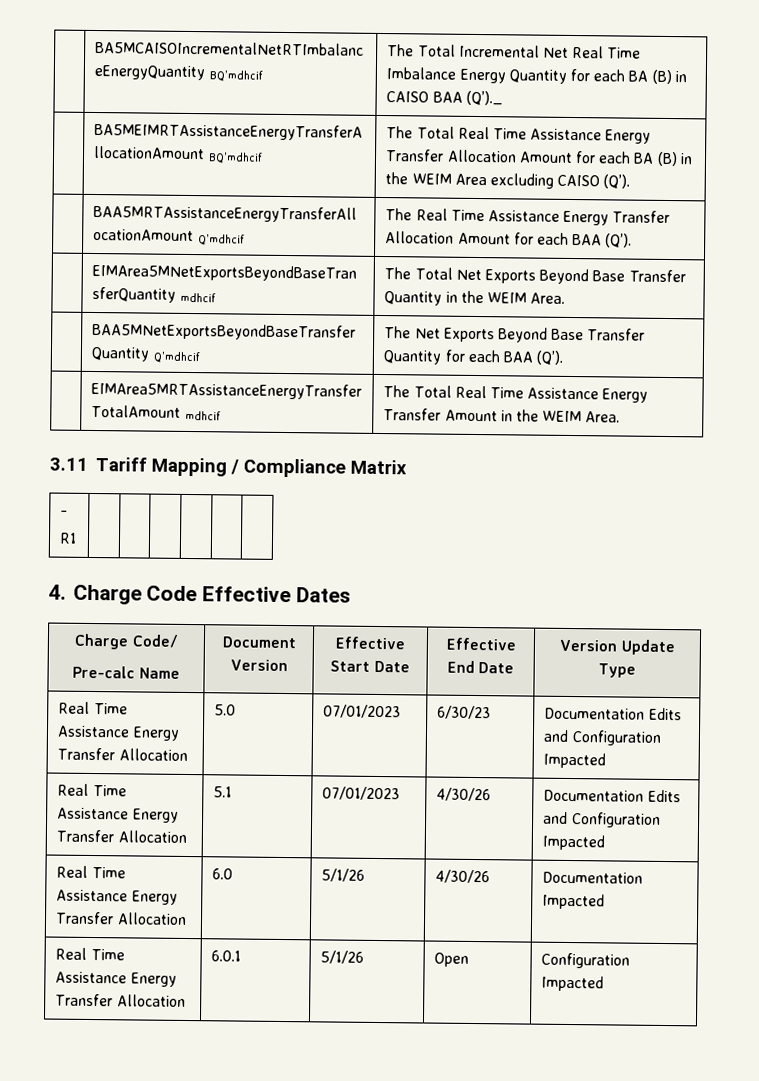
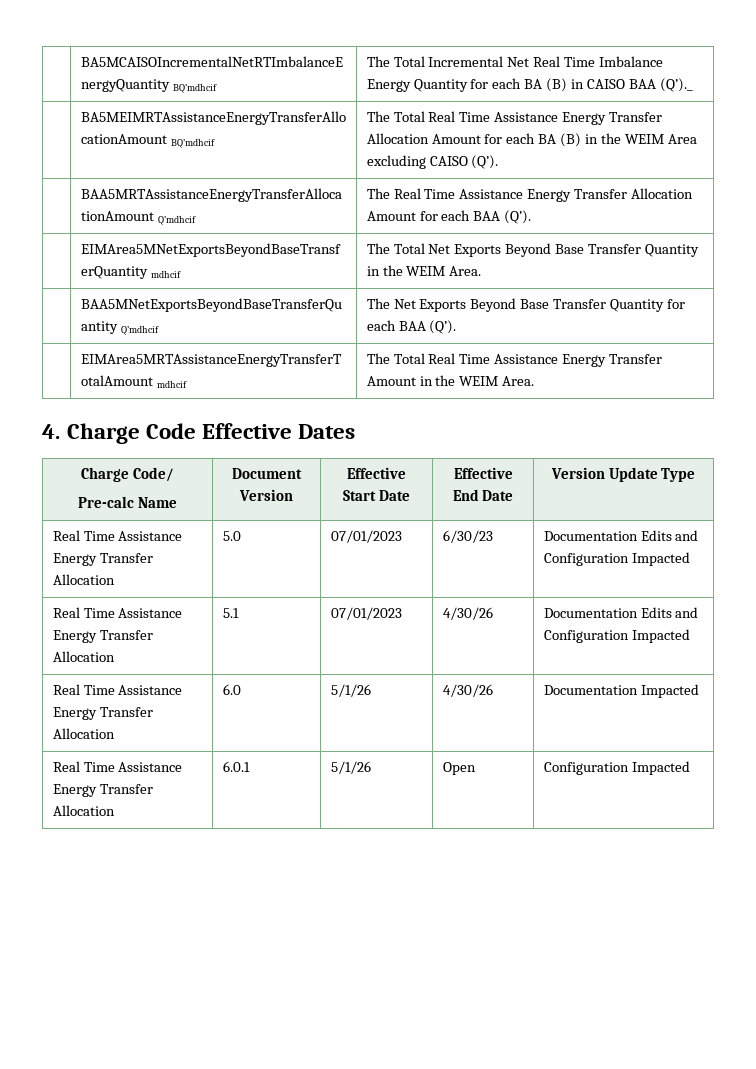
[49,457,407,478] [60,510,69,516] [59,532,78,544] // 3.11 Tariff Mapping / Compliance Matrix // - // R1 | | | | | | -> (535, 381) none

